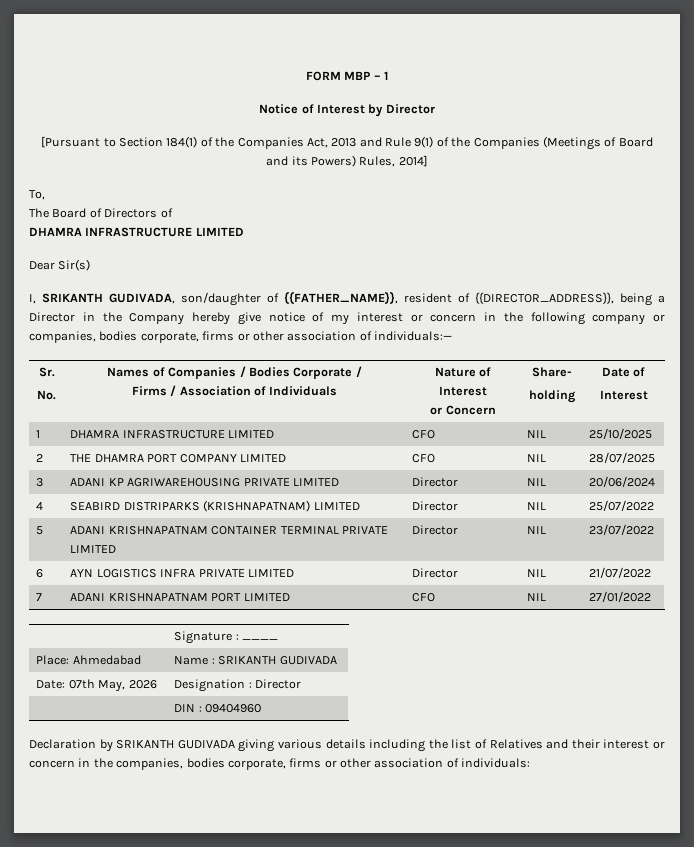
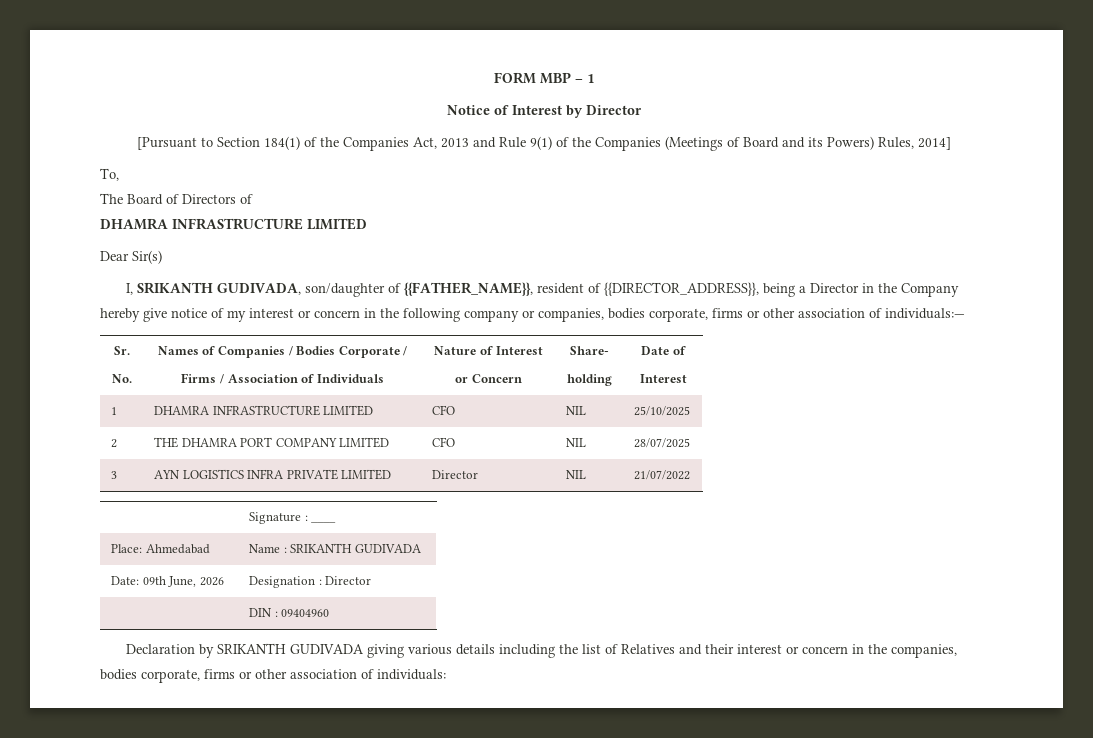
[70,478,339,487] [412,477,459,487] [527,478,547,486] [589,476,656,487] [36,502,44,510] [70,500,360,512] [412,501,459,511] [527,502,547,510] [589,500,655,511] [36,526,44,535] [70,526,388,535] [70,545,117,553] [412,525,459,535] [527,526,547,534] [589,524,655,535] [36,569,44,578] | ADANI KP AGRIWAREHOUSING PRIVATE LIMITED | Director | NIL | 20/06/2024 // 4 | SEABIRD DISTRIPARKS (KRISHNAPATNAM) LIMITED | Director | NIL | 25/07/2022 // 5 | ADANI KRISHNAPATNAM CONTAINER TERMINAL PRIVATE LIMITED | Director | NIL | 23/07/2022 // 6 -> (118, 475) none
[36,593,43,601] [70,593,290,602] [412,593,436,602] [527,593,547,601] [589,591,652,602] // 7 | ADANI KRISHNAPATNAM PORT LIMITED | CFO | NIL | 27/01/2022 -> (691, 475) none
[68,679,126,692] 07th May, -> [142,576,197,587] 09th June,

